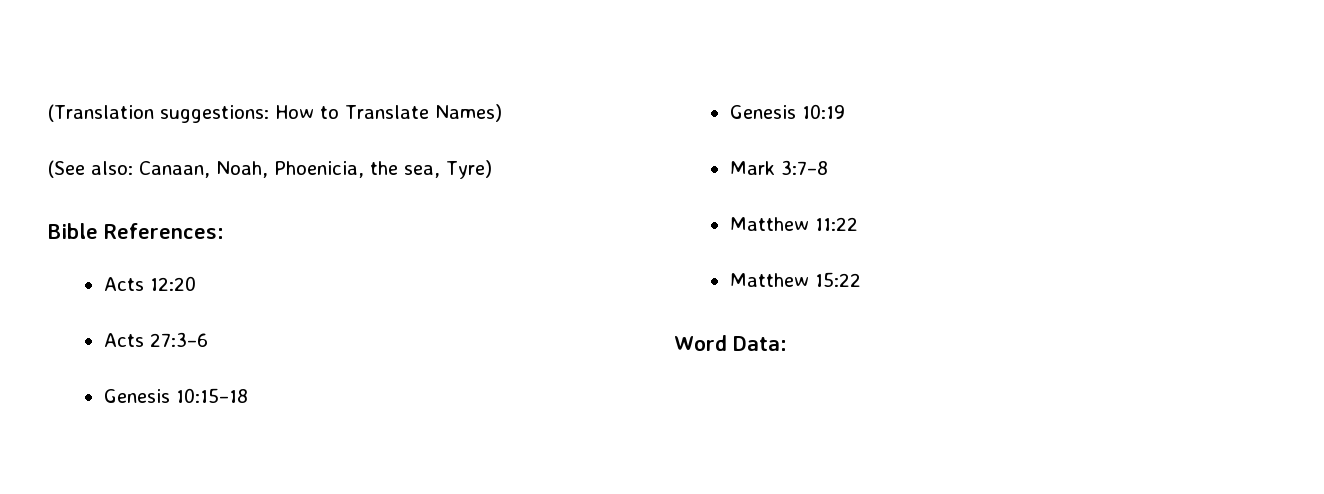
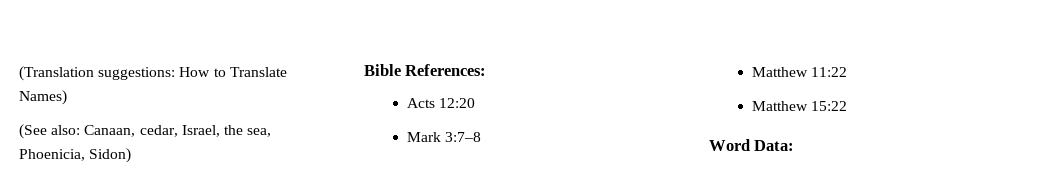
[216,160,492,179] [48,223,224,239] [103,276,196,291] [103,332,208,347] [103,388,248,403] [729,104,845,119] Noah, Phoenicia, the sea, Tyre) // Bible References: // Acts 12:20 // Acts 27:3–6 // Genesis 10:15–18 // Genesis 10:19 -> [139,125,272,137] [19,148,132,163] [364,64,487,76] [406,98,476,108] cedar, Israel, the sea, Phoenicia, Sidon) // Bible References: // Acts 12:20

